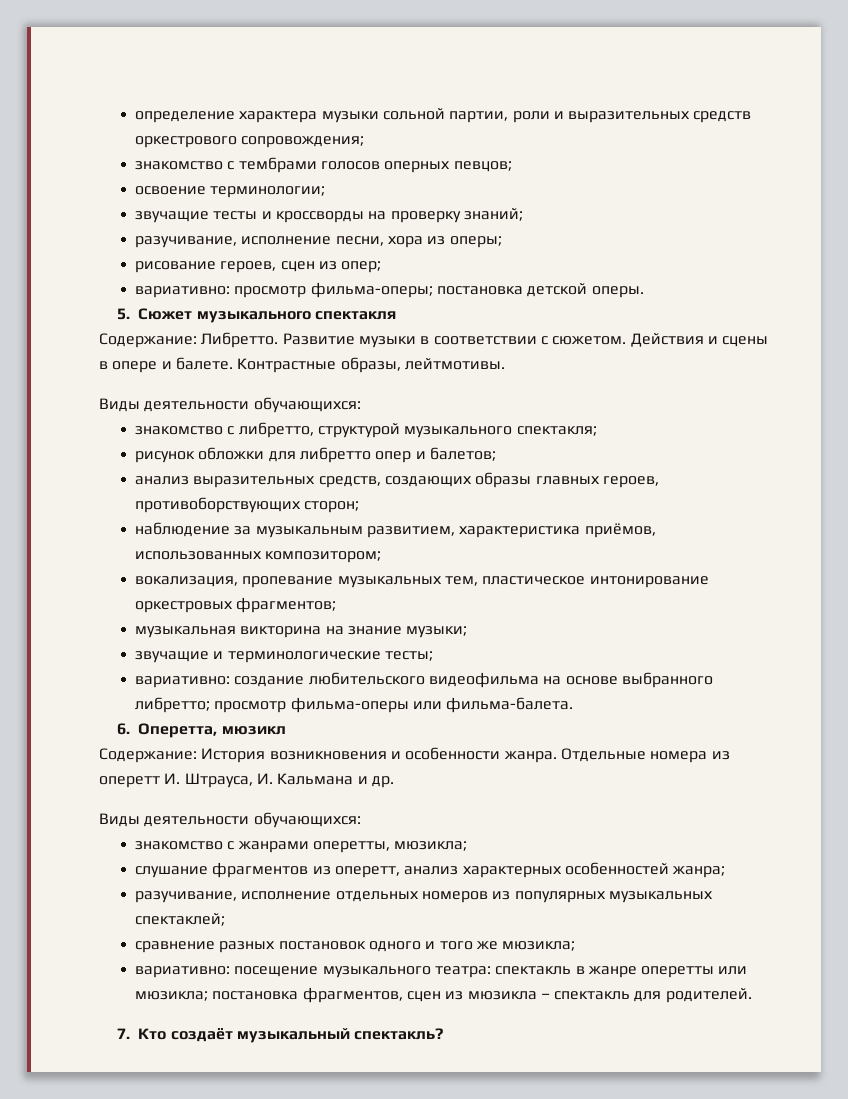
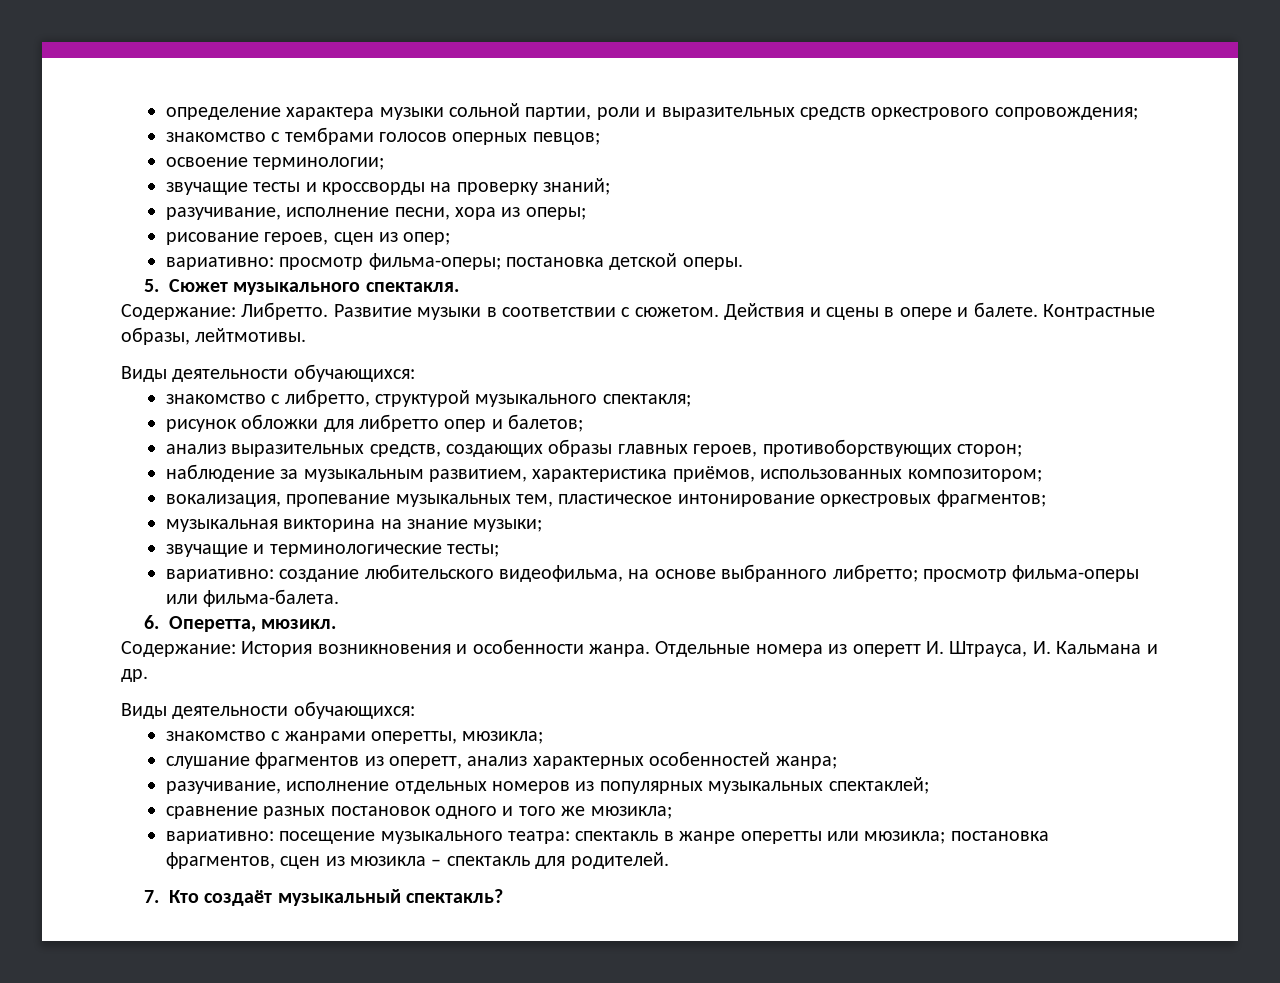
[314,311,396,320] спектакля -> [365,282,459,292] спектакля.
[428,672,539,688] видеофильма -> [498,565,623,582] видеофильма,
[221,726,286,735] мюзикл -> [261,619,337,629] мюзикл.

